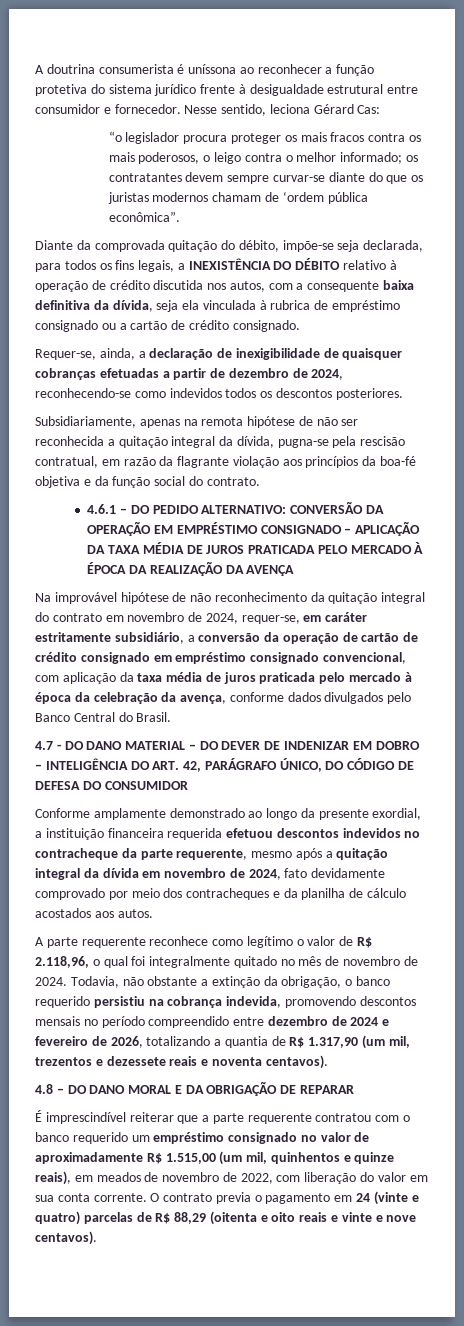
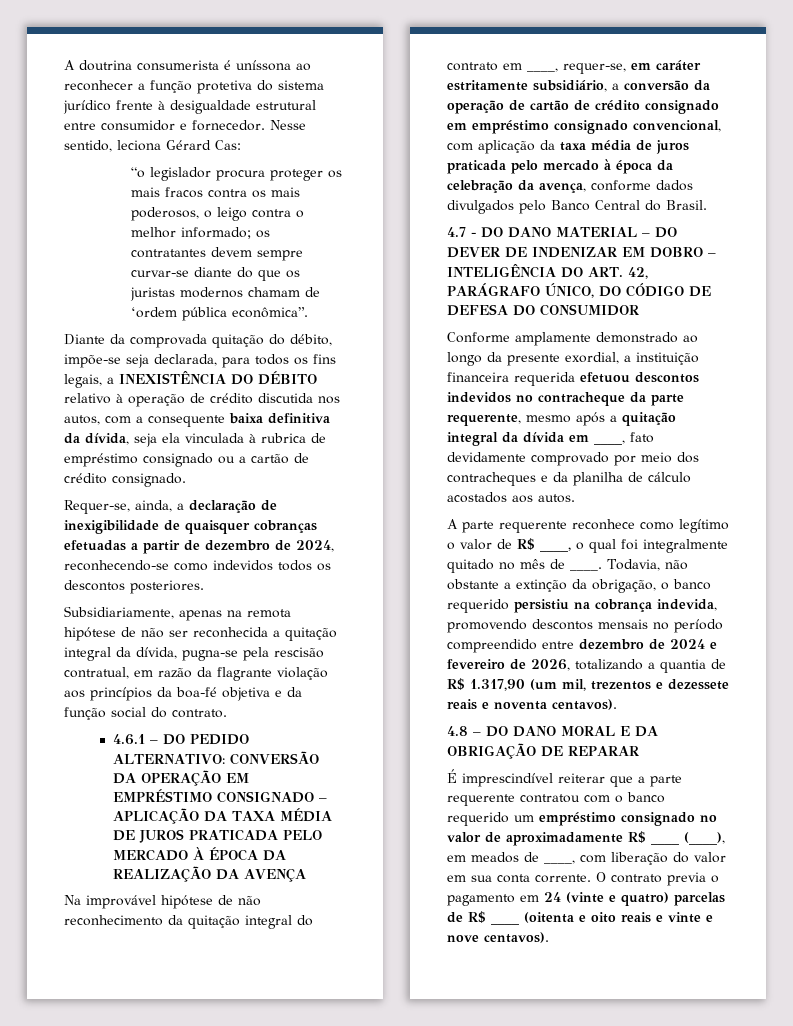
[127,612,238,624] novembro de 2024, -> [527,68,558,72] ____,
[164,868,281,880] novembro de 2024, -> [594,440,625,445] ____,
[35,956,89,968] 2.118,96, -> [540,547,571,552] ____,
[343,956,418,966] [35,977,67,986] novembro de 2024. -> [570,567,602,571] ____.
[165,1151,395,1165] [35,1171,273,1185] 1.515,00 (um mil, quinhentos e quinze reais), em meados de novembro de 2022, -> [651,832,725,845] [447,852,575,864] ____ (____), em meados de ____,
[174,1212,207,1224] 88,29 -> [491,922,519,925] ____

